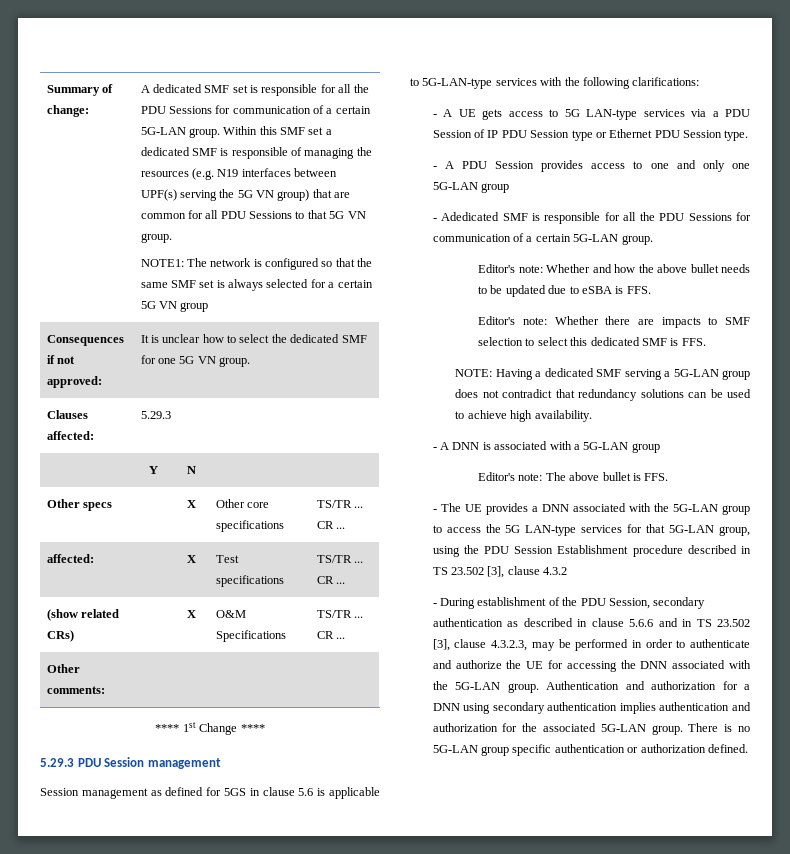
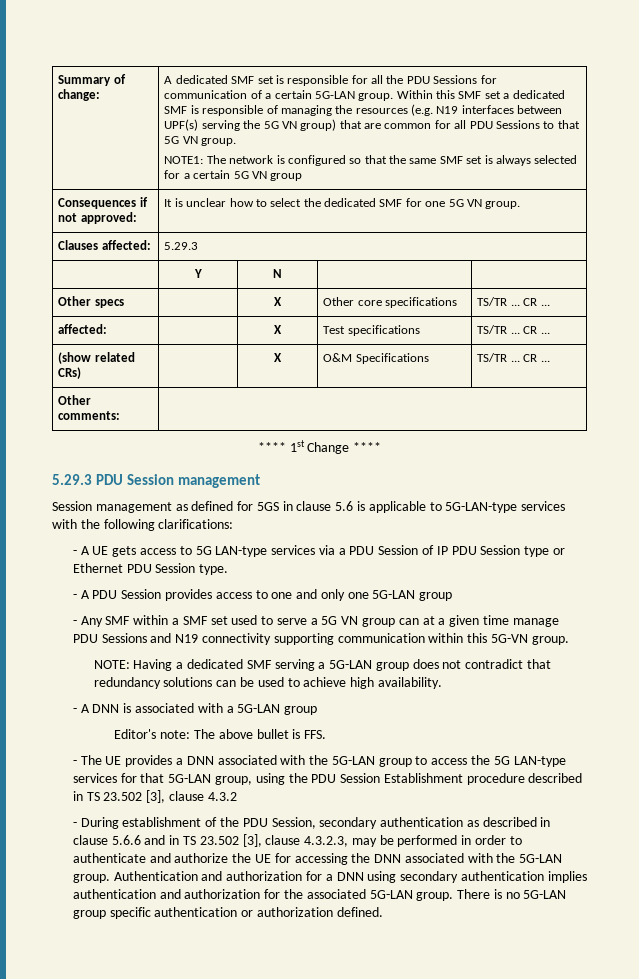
[441,212,751,224] [432,233,653,245] [478,264,750,273] [478,285,651,297] [478,316,750,328] [478,337,706,346] Adedicated SMF is responsible for all the PDU Sessions for communication of a certain 5G-LAN group. // Editor's note: Whether and how the above bullet needs to be updated due to eSBA is FFS. // Editor's note: Whether there are impacts to SMF selection to select this dedicated SMF is FFS. -> [80,615,559,627] [72,633,569,645] Any SMF within a SMF set used to serve a 5G VN group can at a given time manage PDU Sessions and N19 connectivity supporting communication within this 5G-VN group.

